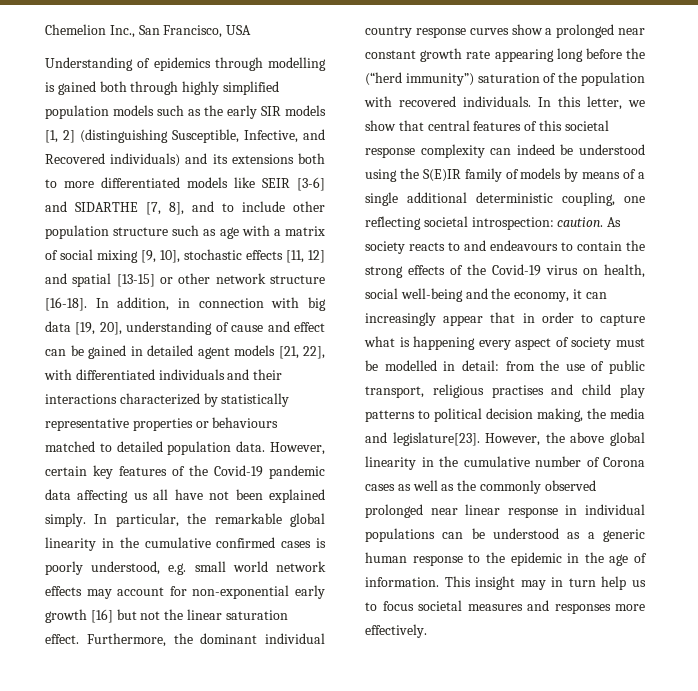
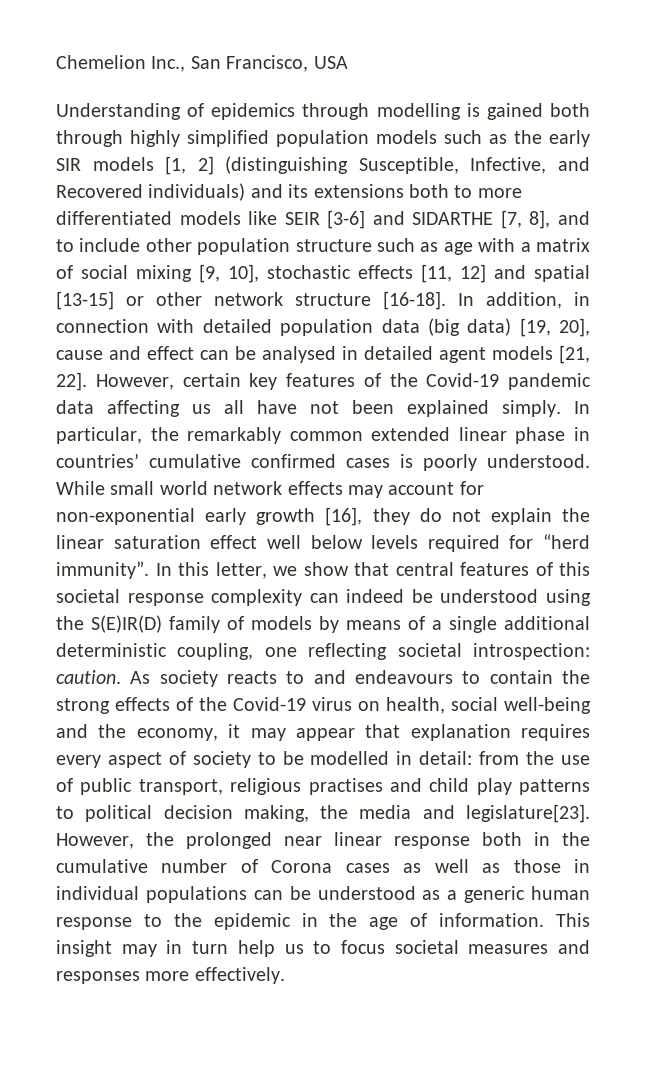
[308,297,326,311] [45,321,229,335] big data [19, 20], understanding of -> [202,318,590,337] detailed population data (big data) [19, 20],
[88,345,126,359] gained -> [262,346,336,363] analysed
[303,346,325,359] [44,369,283,380] [45,393,290,407] [45,417,279,431] [45,441,266,455] 22], with differentiated individuals and their interactions characterized by statistically representative properties or behaviours matched to detailed population data. -> [56,372,87,391] 22].
[214,513,325,527] [45,537,139,551] remarkable global linearity in the -> [187,427,590,444] [56,453,139,468] remarkably common extended linear phase in countries’
[91,561,187,575] understood, e.g. -> [487,454,590,468] [56,481,105,495] understood. While
[90,609,288,623] [45,633,325,647] [365,24,645,38] [365,48,645,62] [365,72,645,86] [364,96,531,107] [16] but not the linear saturation effect. Furthermore, the dominant individual country response curves show a prolonged near constant growth rate appearing long before the (“herd immunity”) saturation of the population with recovered individuals. -> [325,507,590,526] [56,534,590,552] [56,561,149,579] [16], they do not explain the linear saturation effect well below levels required for “herd immunity”.
[422,169,461,182] S(E)IR -> [91,615,162,633] S(E)IR(D)
[585,292,607,299] [365,312,645,326] [364,336,476,350] can increasingly appear that in order to capture what is happening -> [250,724,590,741] may appear that explanation requires
[616,338,645,347] must -> [257,752,276,765] to
[570,432,645,446] [365,456,416,470] above global linearity -> [186,832,522,849] prolonged near linear response both
[457,480,596,494] [365,504,558,518] the commonly observed prolonged near linear response -> [513,859,561,873] those

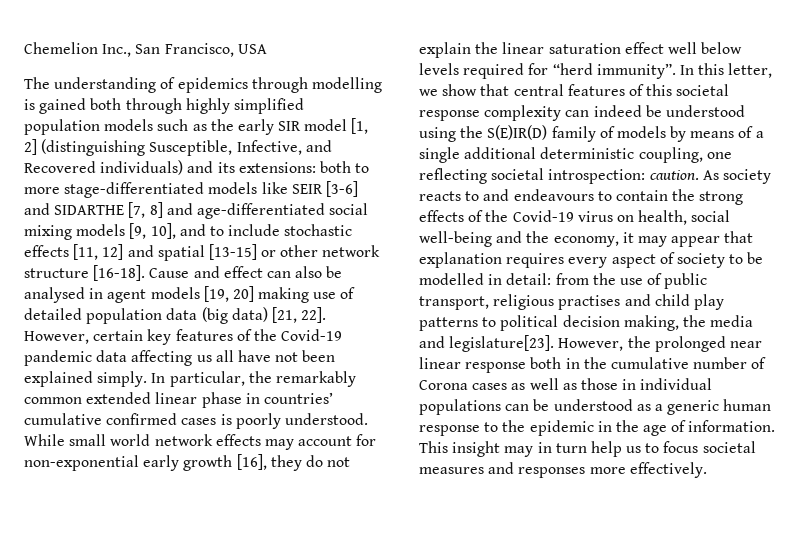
[56,103,181,120] Understanding -> [24,77,157,93] The understanding
[92,157,154,171] models -> [304,119,348,131] model
[313,184,404,198] extensions -> [238,162,316,173] extensions:
[56,211,172,225] differentiated -> [64,182,205,198] stage-differentiated
[529,210,590,229] [56,238,590,255] [56,264,259,283] 8], and to include other population structure such as age with a matrix of social mixing [9, 10], -> [149,202,369,219] [24,223,281,240] 8] and age-differentiated social mixing models [9, 10], and to include
[458,292,590,309] [56,319,195,333] In addition, in connection with -> [149,266,343,278] [24,286,356,303] Cause and effect can also be analysed in agent models [19, 20] making use of
[519,318,590,337] [56,346,553,363] [19, 20], cause and effect can be analysed in detailed agent models -> (268, 314) none

